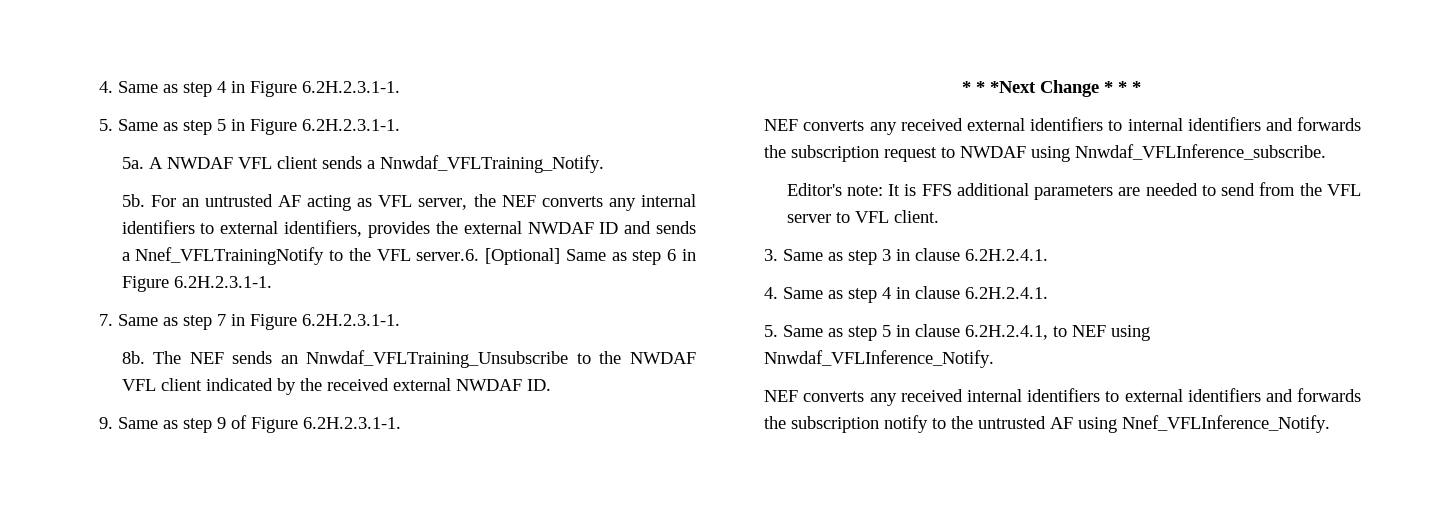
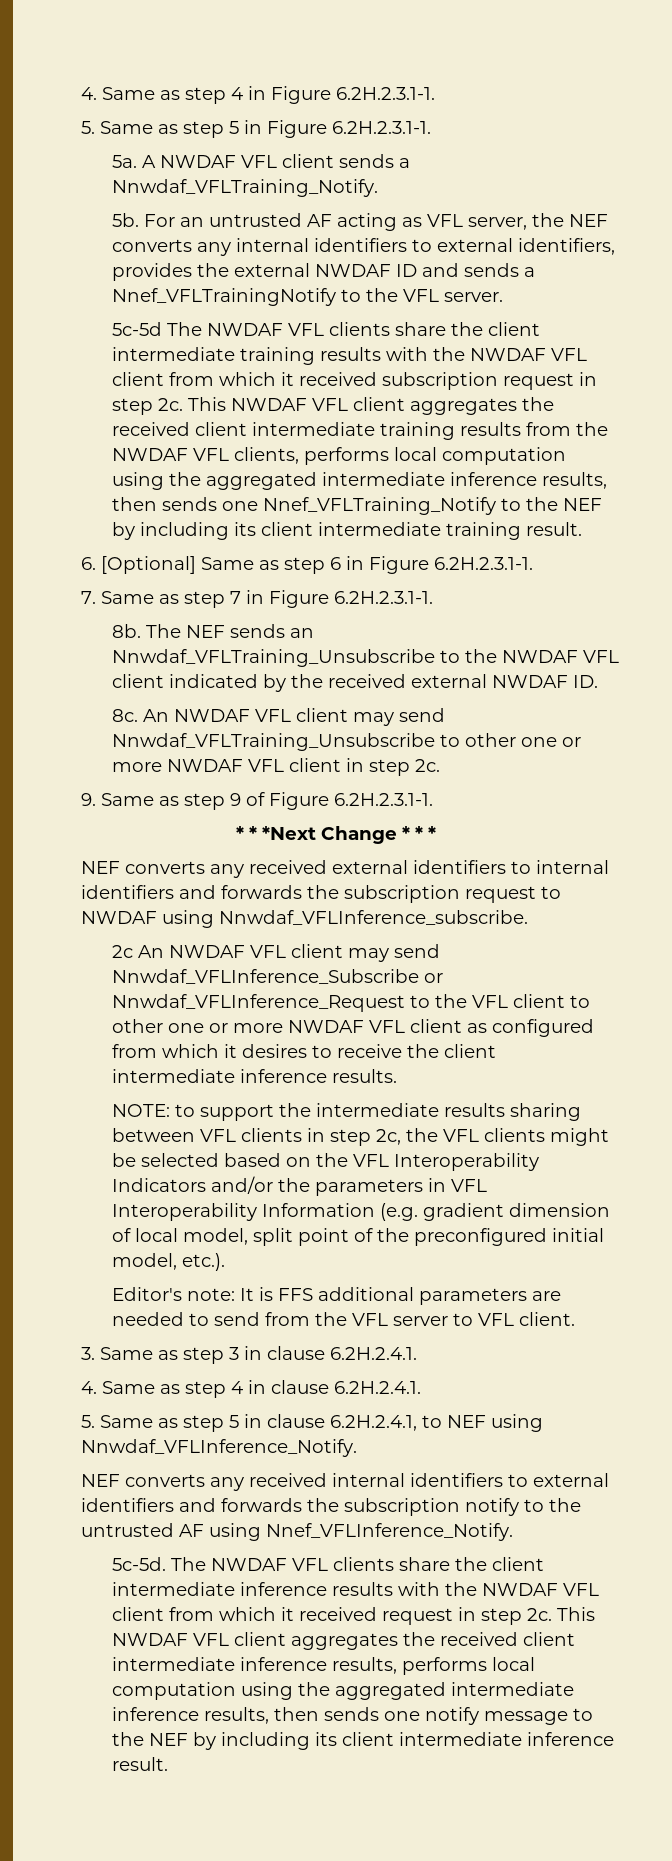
[416,249,480,261] server.6. -> [443,292,503,302] [111,322,540,336] [111,347,587,365] [111,372,597,390] [111,397,554,415] [111,422,608,440] [111,447,566,465] [111,472,607,490] [111,497,602,515] [111,522,582,540] [80,557,96,570] server. // 5c-5d The NWDAF VFL clients share the client intermediate training results with the NWDAF VFL client from which it received subscription request in step 2c. This NWDAF VFL client aggregates the received client intermediate training results from the NWDAF VFL clients, performs local computation using the aggregated intermediate inference results, then sends one Nnef_VFLTraining_Notify to the NEF by including its client intermediate training result. // 6.
(551, 385) none -> [111,708,445,726] [111,733,581,751] [111,758,440,776] // 8c. An NWDAF VFL client may send Nnwdaf_VFLTraining_Unsubscribe to other one or more NWDAF VFL client in step 2c.
(1327, 152) none -> [111,944,440,962] [111,969,443,984] [111,994,590,1012] [111,1019,594,1037] [111,1044,496,1058] [111,1069,397,1083] [111,1103,581,1121] [111,1128,609,1146] [111,1153,539,1171] [111,1176,487,1196] [111,1203,610,1221] [111,1228,604,1246] [111,1253,225,1271] // 2c An NWDAF VFL client may send Nnwdaf_VFLInference_Subscribe or Nnwdaf_VFLInference_Request to the VFL client to other one or more NWDAF VFL client as configured from which it desires to receive the client intermediate inference results. // NOTE: to support the intermediate results sharing between VFL clients in step 2c, the VFL clients might be selected based on the VFL Interoperability Indicators and/or the parameters in VFL Interoperability Information (e.g. gradient dimension of local model, split point of the preconfigured initial model, etc.).
(1331, 424) none -> [111,1557,544,1571] [111,1582,599,1596] [111,1607,595,1625] [111,1632,575,1650] [111,1657,535,1675] [111,1682,574,1700] [111,1707,593,1725] [111,1732,614,1750] [111,1757,168,1771] // 5c-5d. The NWDAF VFL clients share the client intermediate inference results with the NWDAF VFL client from which it received request in step 2c. This NWDAF VFL client aggregates the received client intermediate inference results, performs local computation using the aggregated intermediate inference results, then sends one notify message to the NEF by including its client intermediate inference result.

